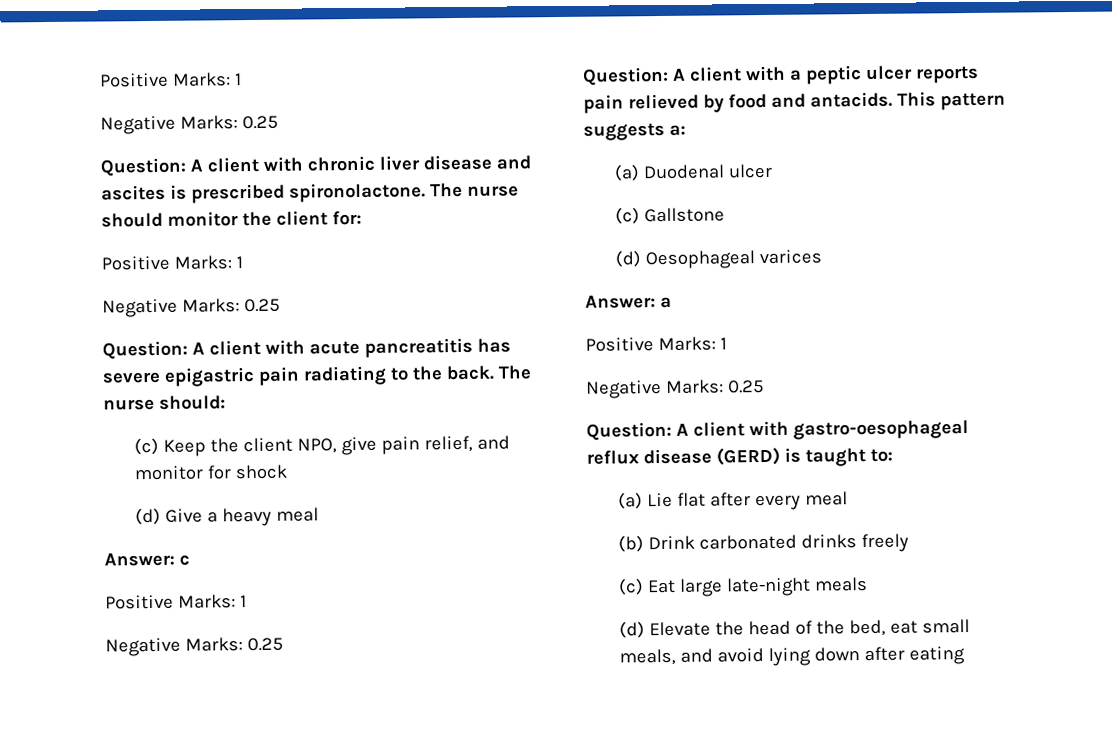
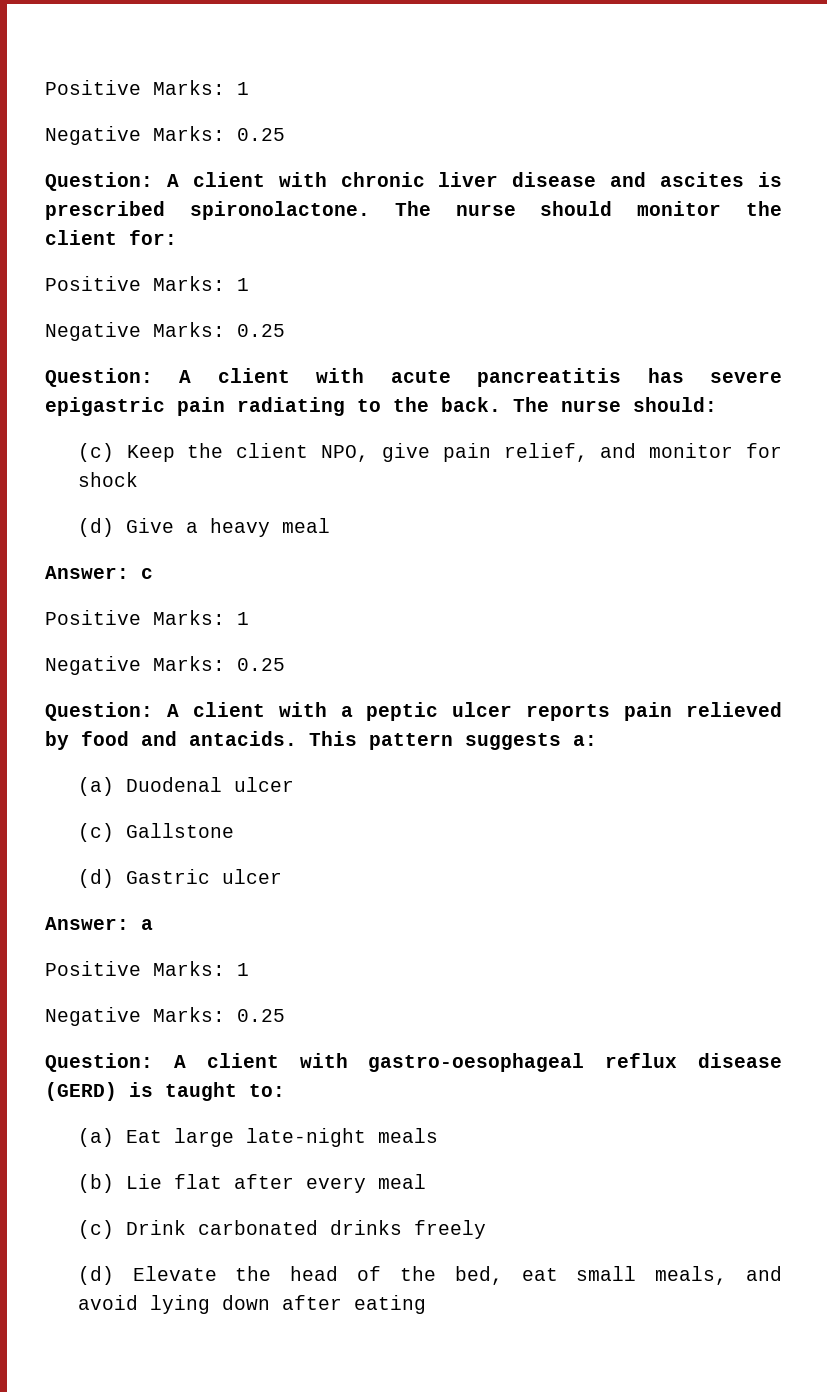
[645,249,823,270] Oesophageal varices -> [125,869,282,884] Gastric ulcer
(644, 501) none -> [125,1128,438,1147] [77,1174,114,1193] Eat large late-night meals // (b)
[618,535,645,553] (b) -> [77,1220,114,1239] (c)
[618,576,869,597] // (c) Eat large late-night meals -> (486, 1229) none

